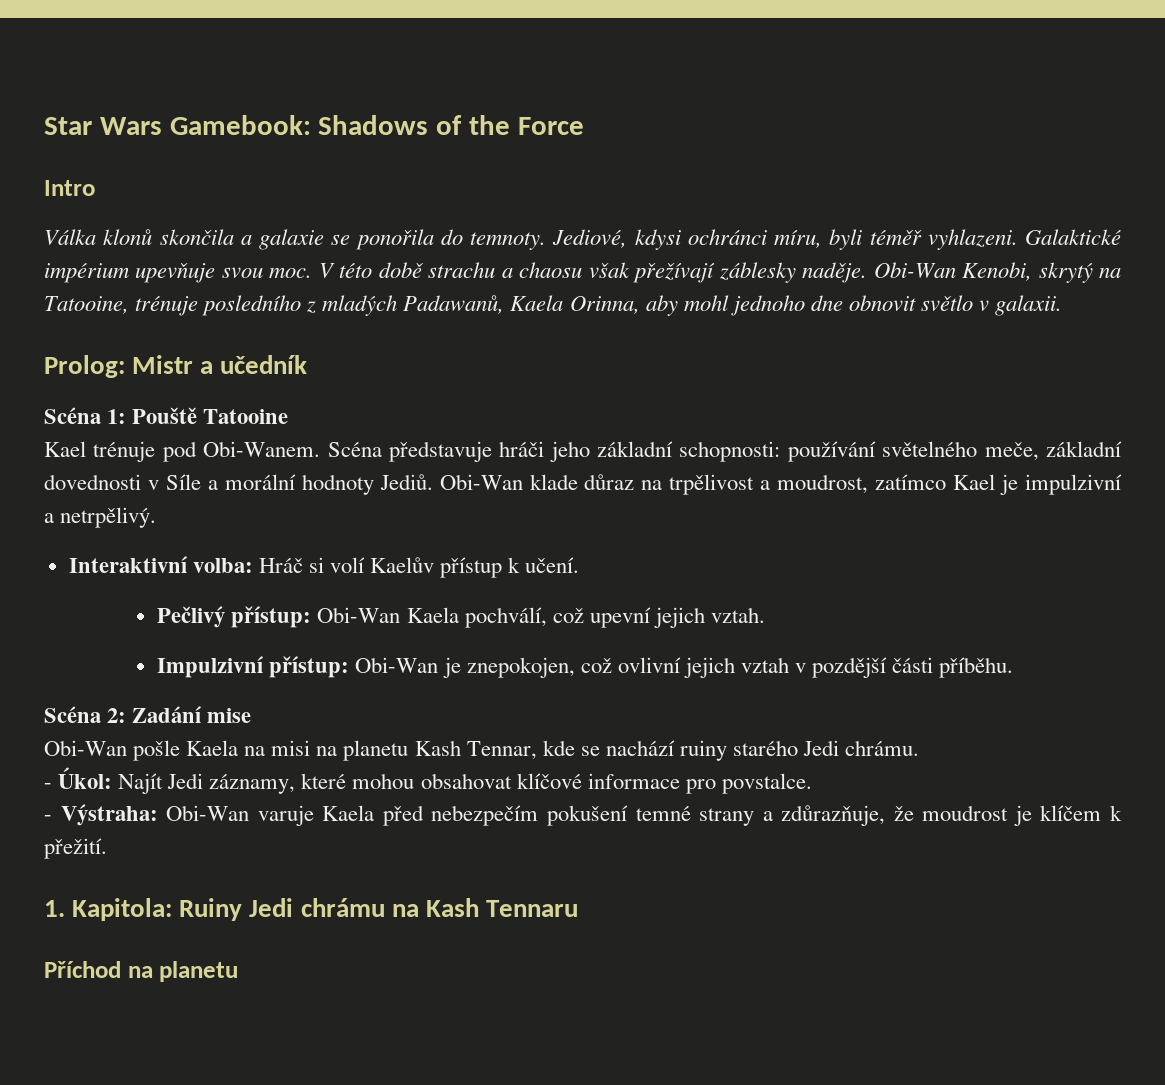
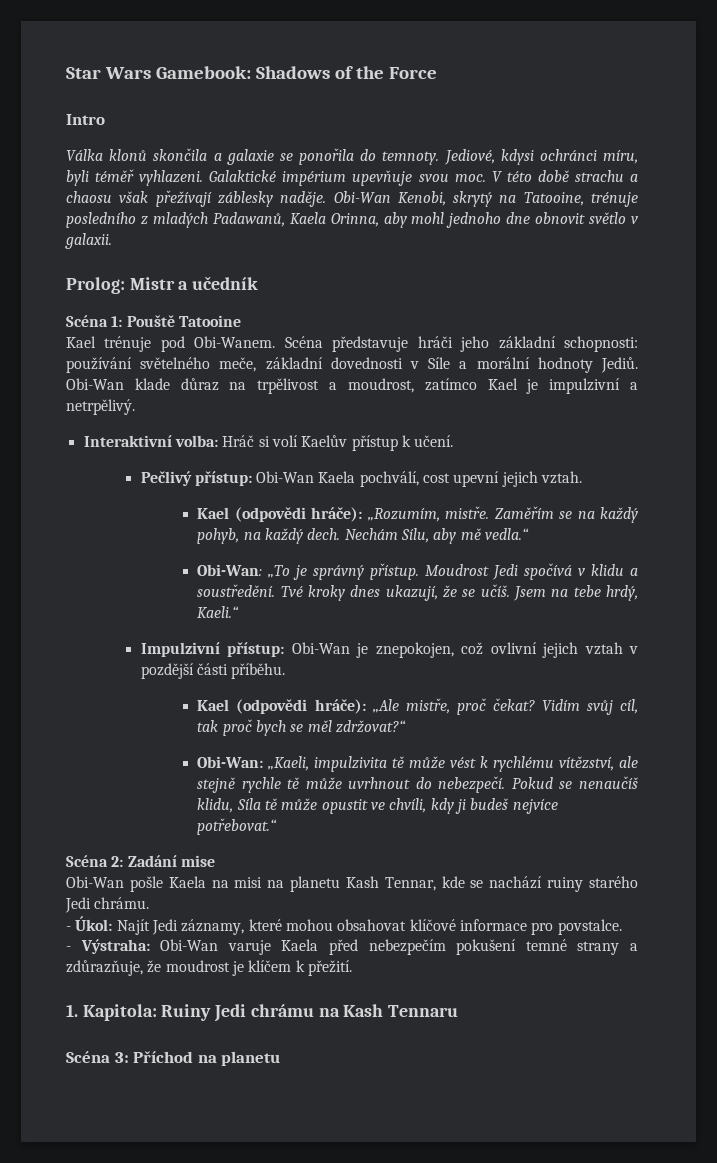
[552,608,584,623] což -> [423,473,451,483] cost
(765, 615) none -> [197,506,638,523] [197,528,529,544] [197,563,638,580] [197,584,638,601] [197,606,240,618] // Kael (odpovědi hráče): „Rozumím, mistře. Zaměřím se na každý pohyb, na každý dech. Nechám Sílu, aby mě vedla.“ // Obi-Wan: „To je správný přístup. Moudrost Jedi spočívá v klidu a soustředění. Tvé kroky dnes ukazují, že se učíš. Jsem na tebe hrdý, Kaeli.“
(1014, 667) none -> [197,698,639,715] [197,719,407,736] [197,756,638,772] [197,776,639,793] [197,798,558,814] [197,818,278,835] // Kael (odpovědi hráče): „Ale mistře, proč čekat? Vidím svůj cíl, tak proč bych se měl zdržovat?“ // Obi-Wan: „Kaeli, impulzivita tě může vést k rychlému vítězství, ale stejně rychle tě může uvrhnout do nebezpečí. Pokud se nenaučíš klidu, Síla tě může opustit ve chvíli, kdy ji budeš nejvíce potřebovat.“
(579, 908) none -> [66,1051,129,1063] Scéna 3:

